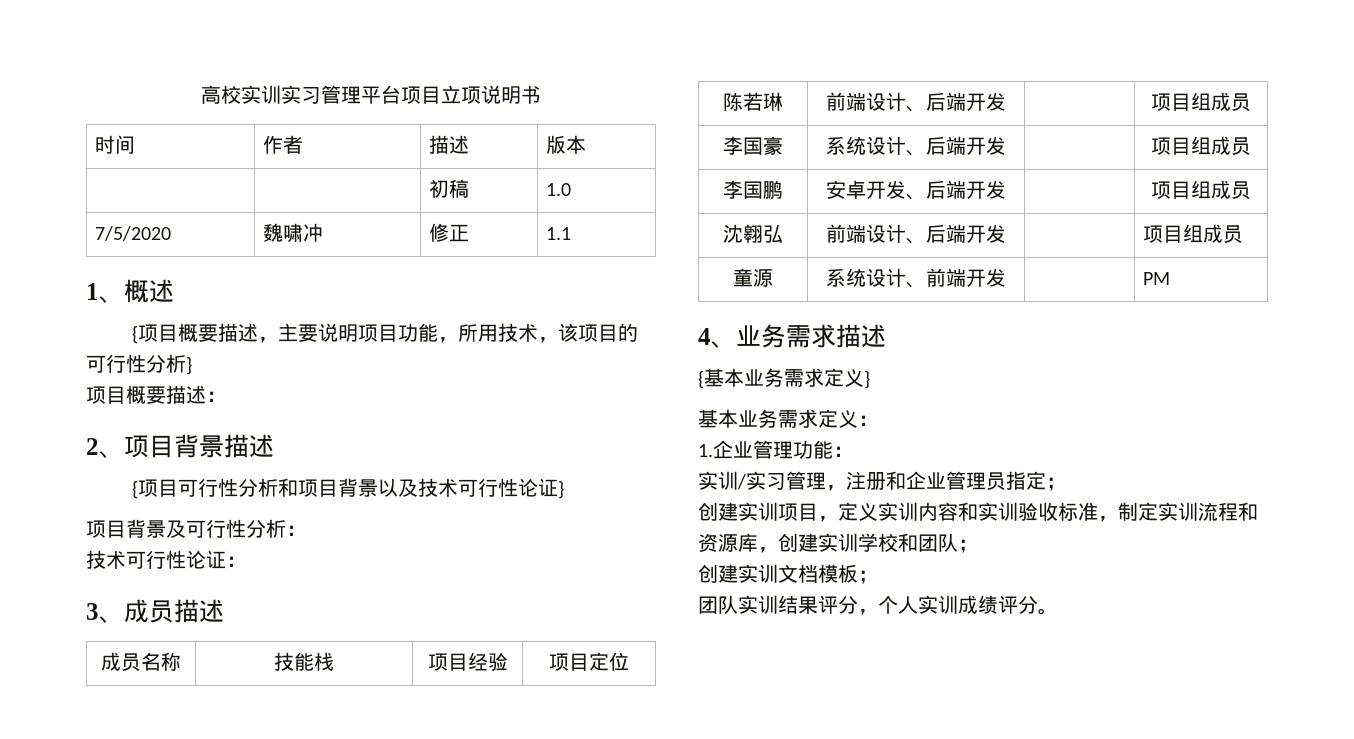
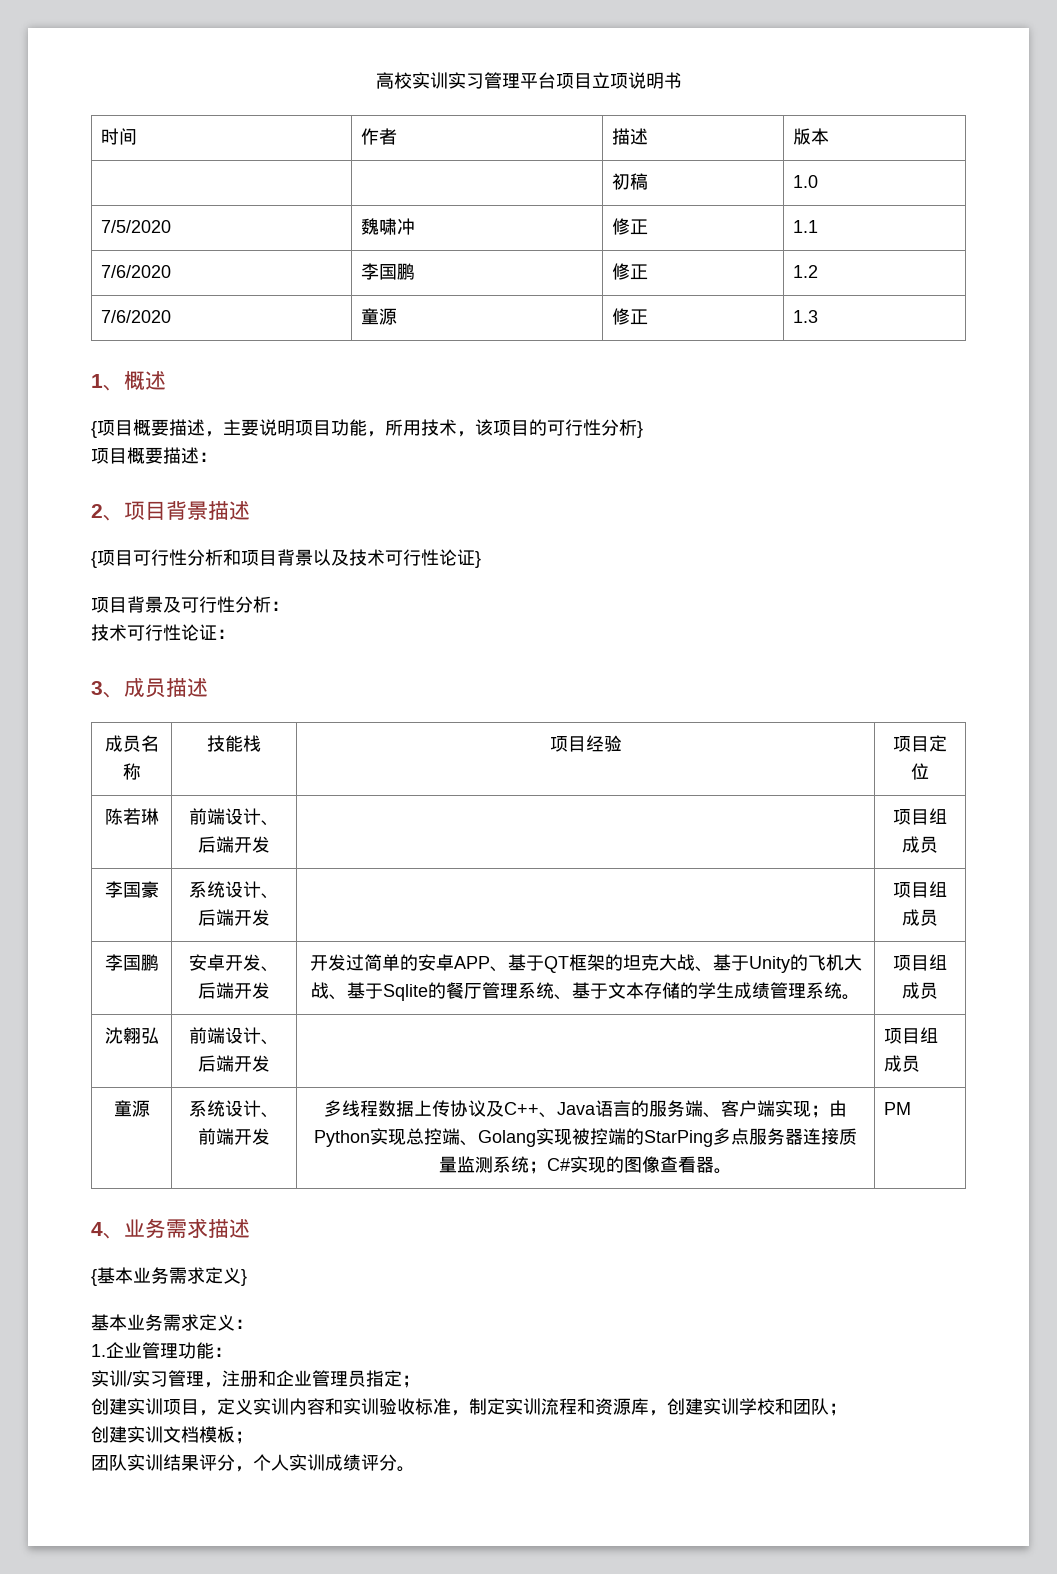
(571, 233) none -> [101,265,172,278] [361,263,416,280] [612,263,649,280] [793,265,819,278] [101,310,172,323] [361,308,398,325] [612,308,649,325] [793,310,819,323] // 7/6/2020 | 李国鹏 | 修正 | 1.2 // 7/6/2020 | 童源 | 修正 | 1.3
(1006, 189) none -> [309,954,862,973] [311,982,860,1001] 开发过简单的安卓APP、基于QT框架的坦克大战、基于Unity的飞机大战、基于Sqlite的餐厅管理系统、基于文本存储的学生成绩管理系统。
(1006, 277) none -> [324,1100,847,1118] [314,1128,857,1147] [439,1156,732,1174] 多线程数据上传协议及C++、Java语言的服务端、客户端实现；由Python实现总控端、Golang实现被控端的StarPing多点服务器连接质量监测系统；C#实现的图像查看器。

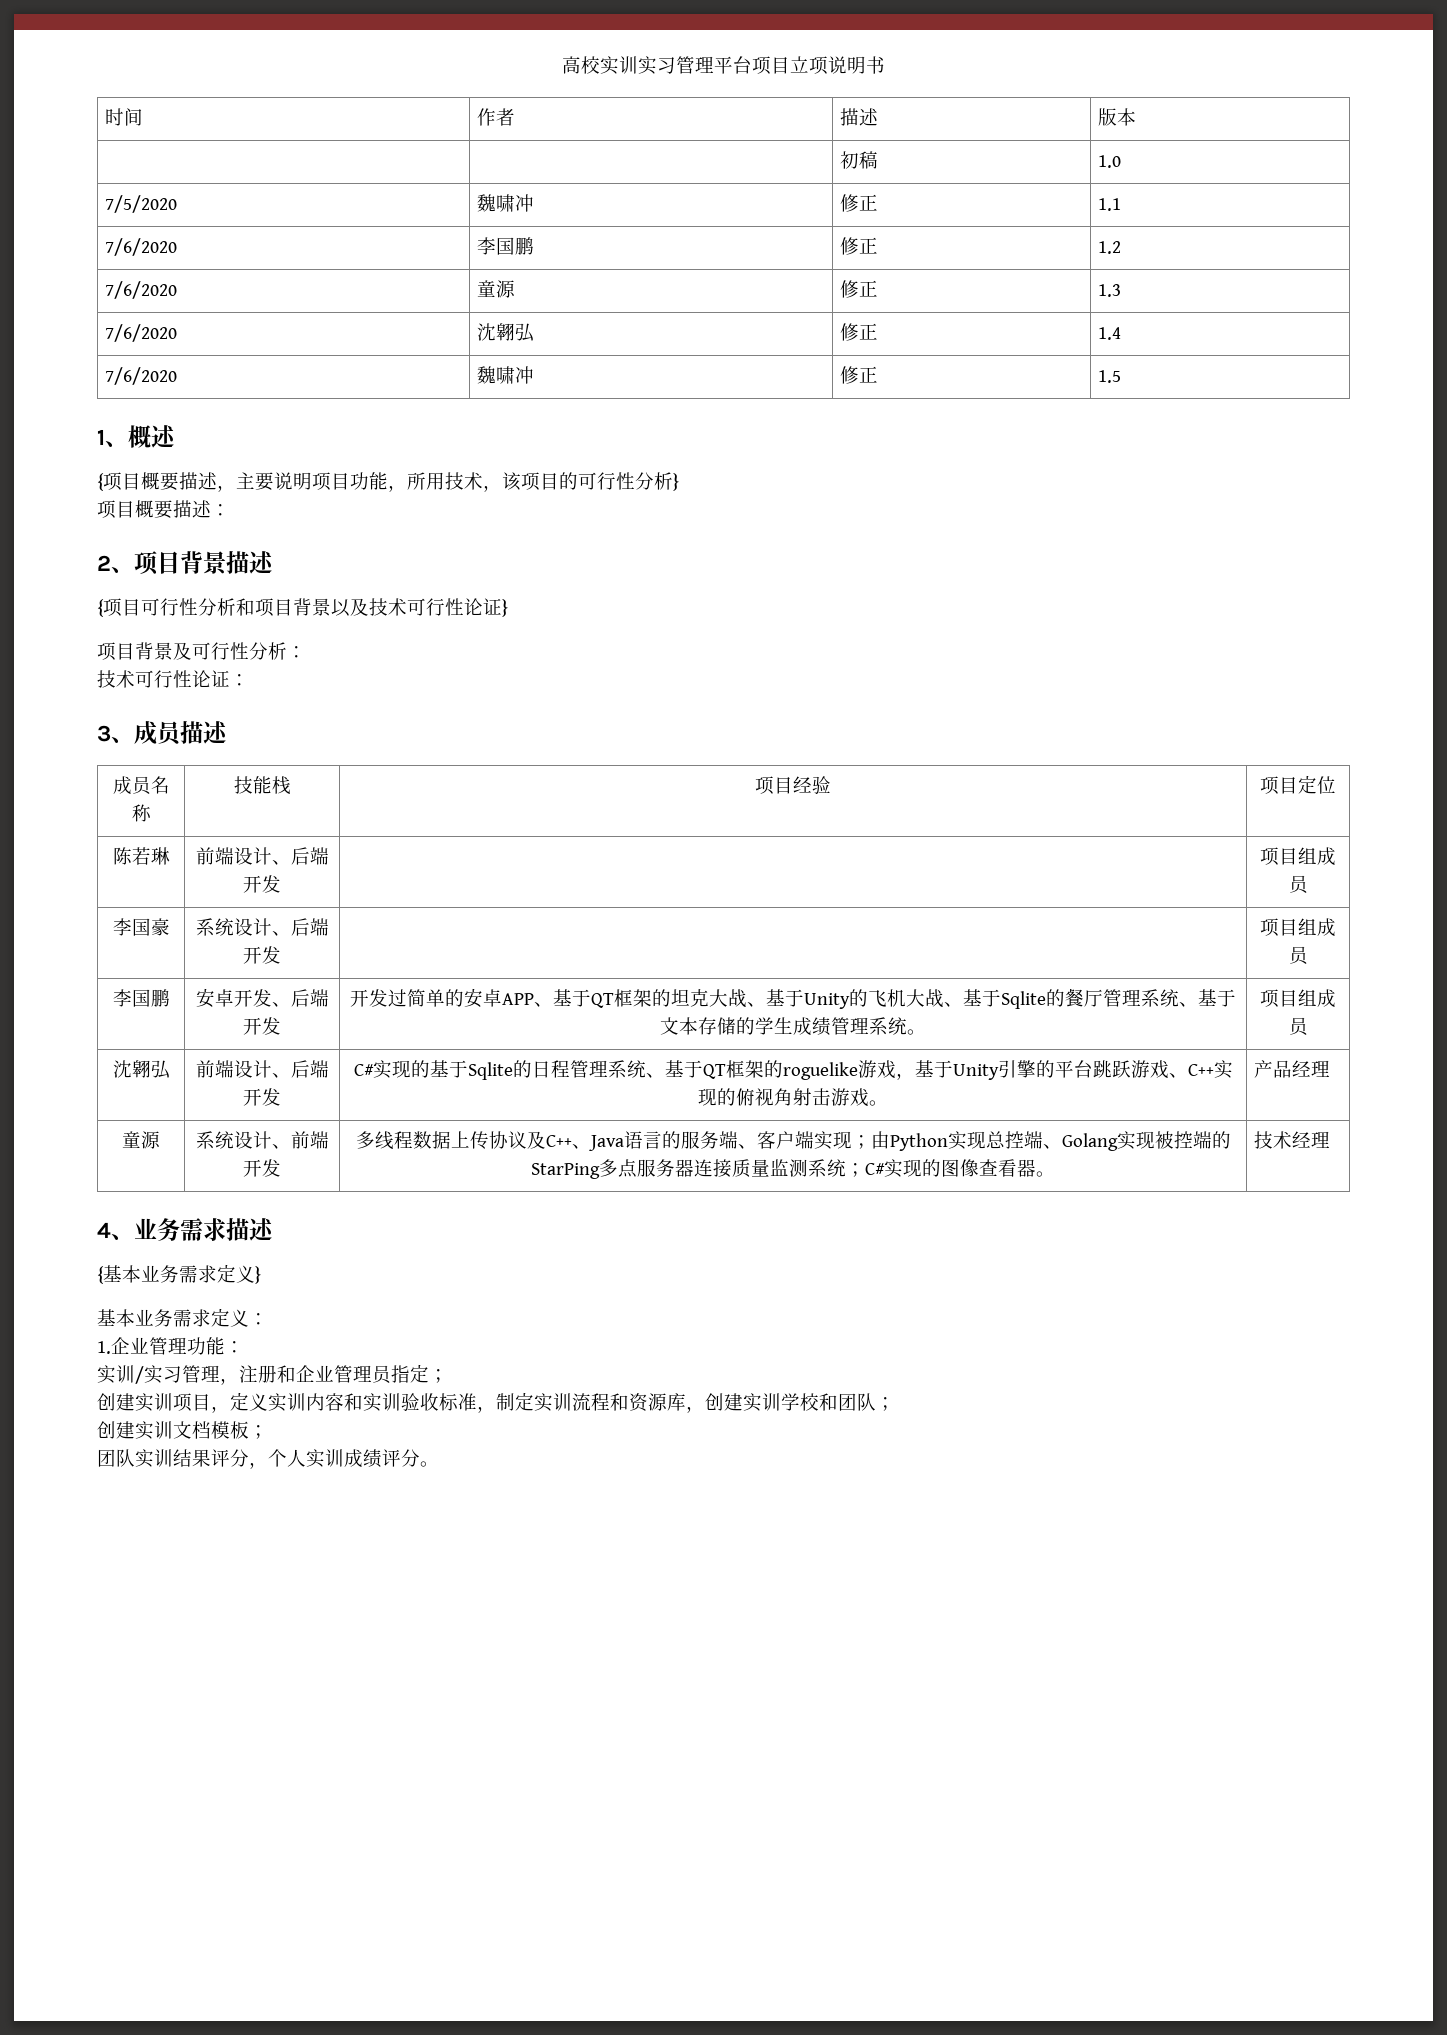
(819, 316) none -> [105,324,178,342] [477,323,536,342] [840,323,879,341] [1098,327,1122,340] [105,367,178,385] [477,366,535,384] [840,366,879,384] [1098,370,1122,383] // 7/6/2020 | 沈翱弘 | 修正 | 1.4 // 7/6/2020 | 魏啸冲 | 修正 | 1.5
[884,1027,939,1044] [884,1055,921,1072] | 项目组成员 -> [353,1060,1233,1080] [698,1088,888,1107] [1254,1060,1331,1078] C#实现的基于Sqlite的日程管理系统、基于QT框架的roguelike游戏，基于Unity引擎的平台跳跃游戏、C++实现的俯视角射击游戏。 | 产品经理
[884,1102,912,1115] PM -> [1254,1131,1331,1149] 技术经理

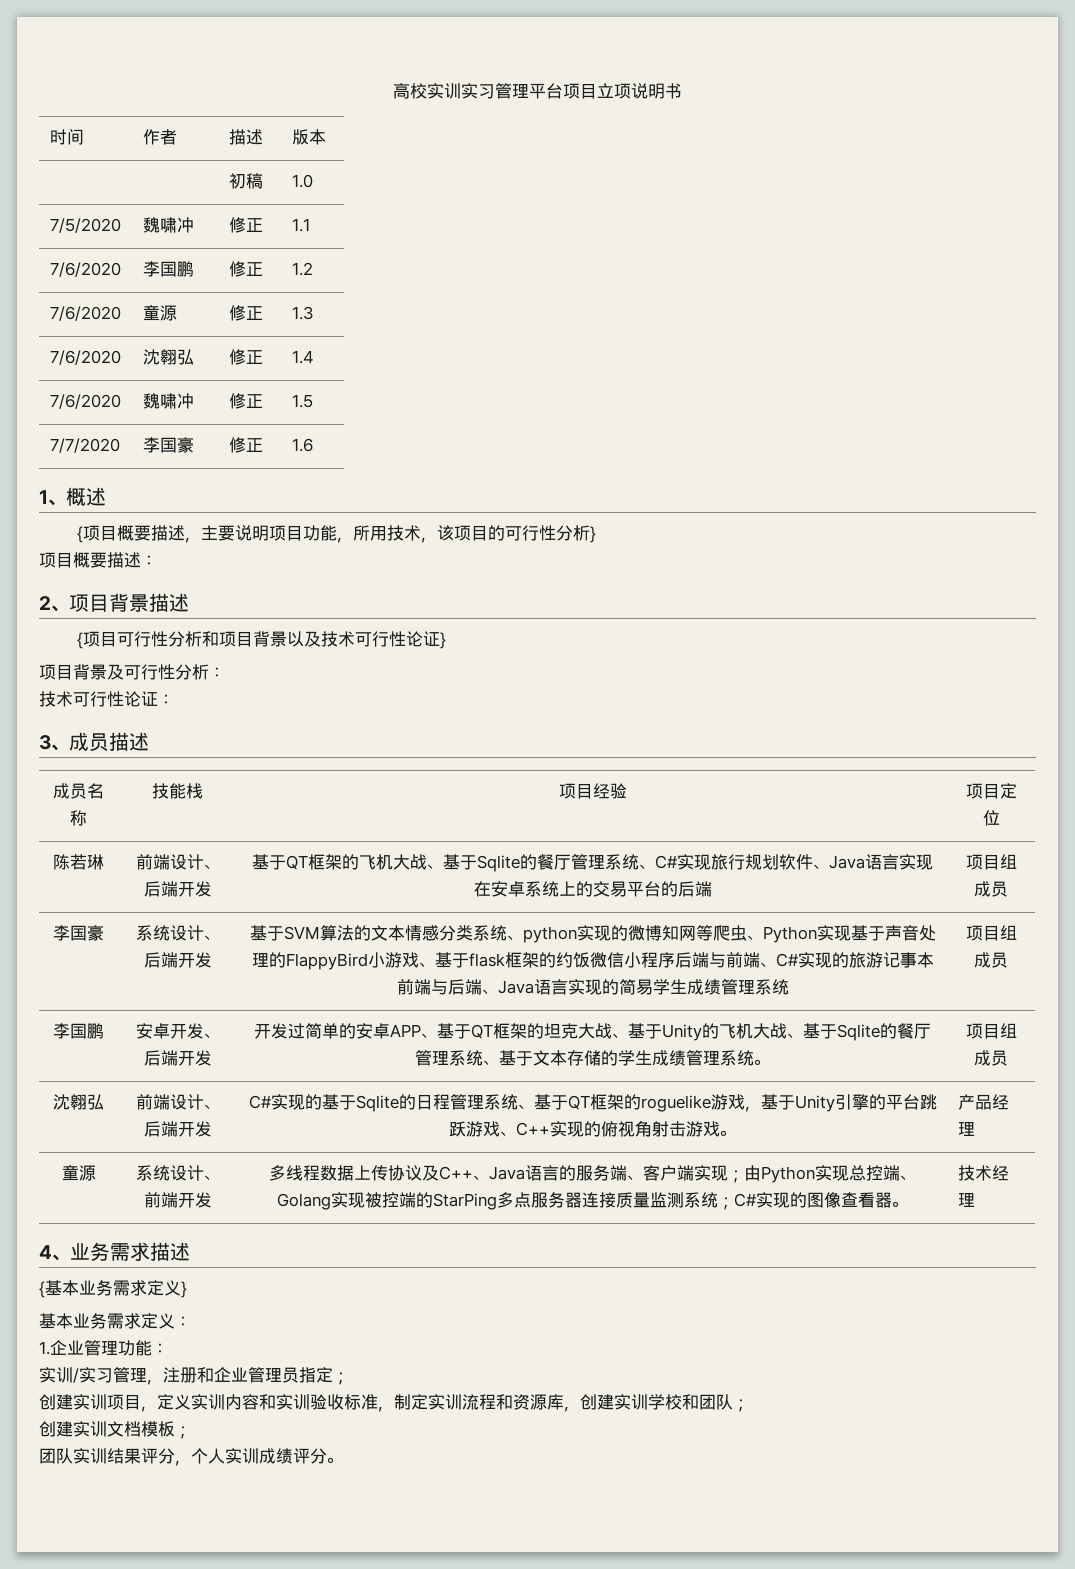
(1122, 376) none -> [49,438,120,453] [142,437,194,453] [228,437,263,453] [291,438,313,452] // 7/7/2020 | 李国豪 | 修正 | 1.6
(281, 884) none -> [251,854,933,872] [473,881,712,897] 基于QT框架的飞机大战、基于Sqlite的餐厅管理系统、C#实现旅行规划软件、Java语言实现在安卓系统上的交易平台的后端
(281, 955) none -> [249,925,936,943] [251,952,934,970] [396,979,789,995] 基于SVM算法的文本情感分类系统、python实现的微博知网等爬虫、Python实现基于声音处理的FlappyBird小游戏、基于flask框架的约饭微信小程序后端与前端、C#实现的旅游记事本前端与后端、Java语言实现的简易学生成绩管理系统

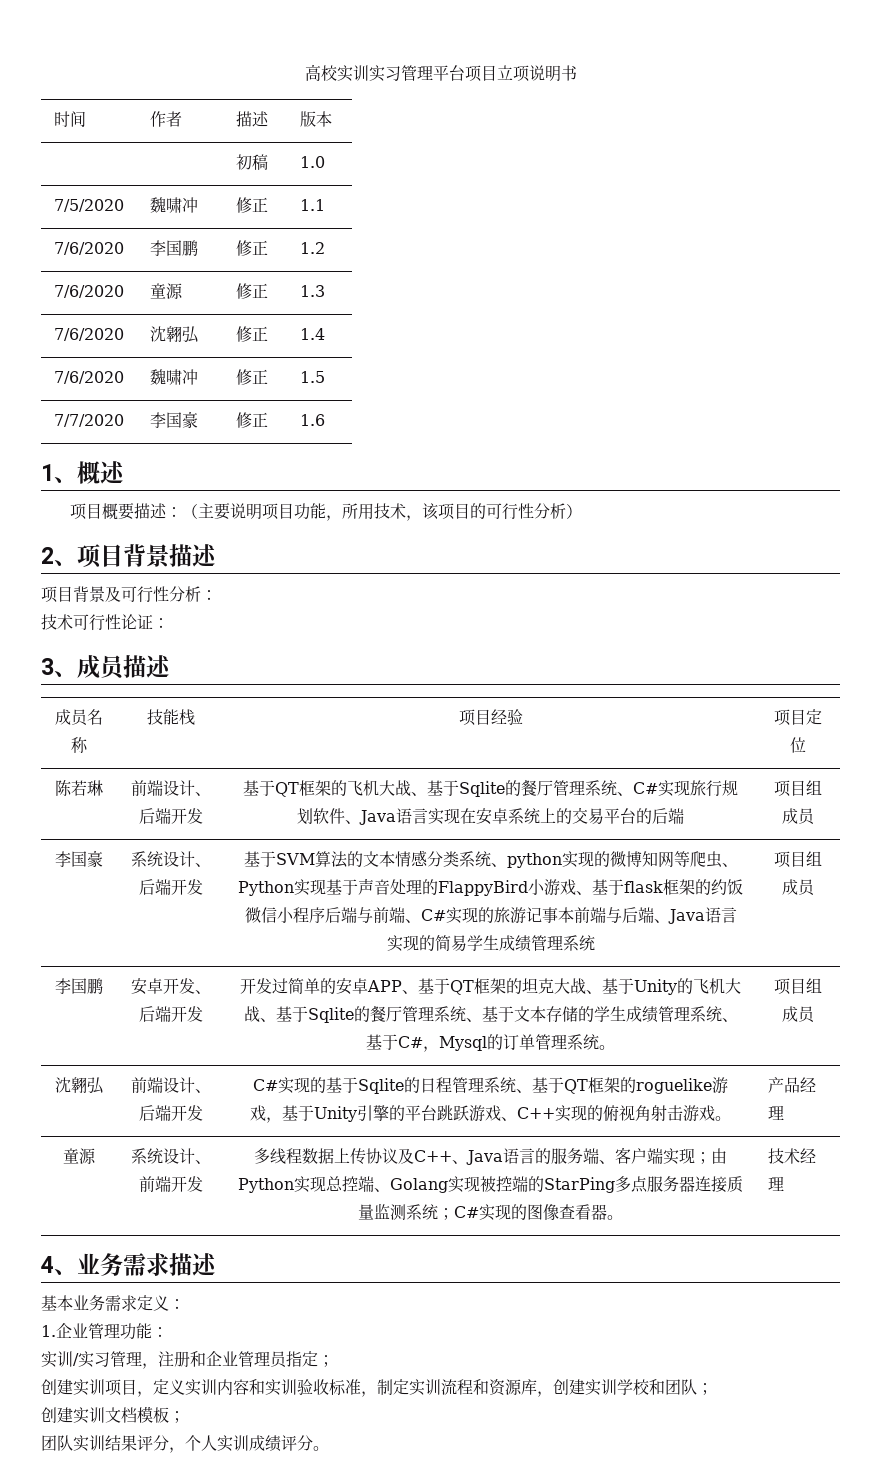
[76,525,201,543] {项目概要描述， -> [70,503,199,520] 项目概要描述：（
[589,526,596,543] [39,552,157,568] } // 项目概要描述： -> [566,504,583,519] ）
[76,631,446,649] // {项目可行性分析和项目背景以及技术可行性论证} -> (217, 555) none
(754, 1058) none -> [721,1018,738,1022] [366,1034,599,1052] 、基于C#，Mysql的订单管理系统
[39,1280,187,1298] // {基本业务需求定义} -> (217, 1264) none

